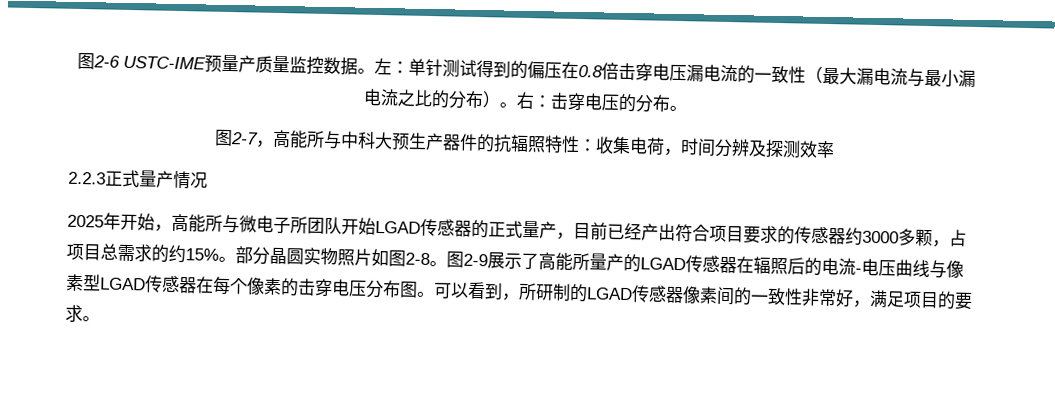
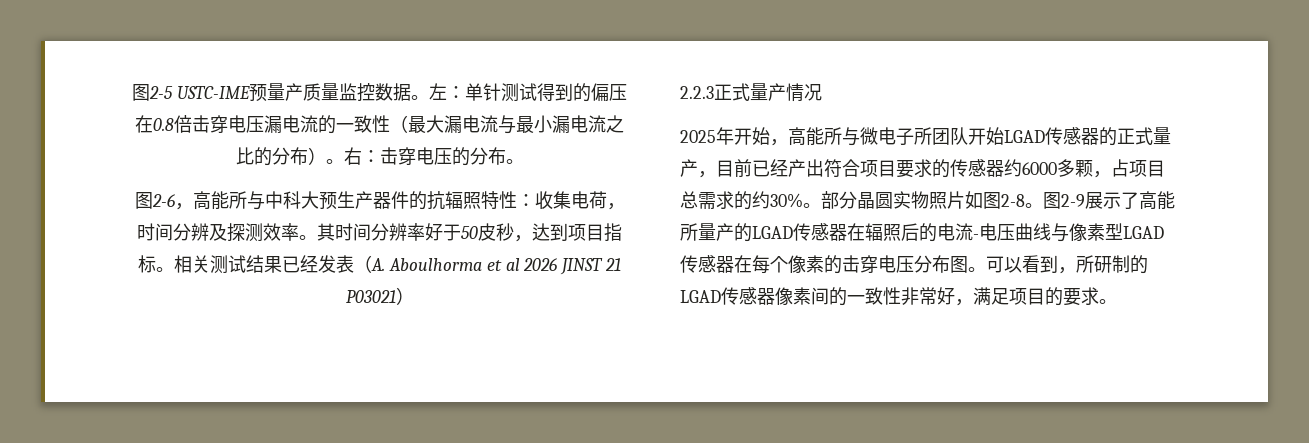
[76,52,120,70] 图2-6 -> [132,84,174,101] 图2-5
[230,132,258,145] 2-7 -> [151,194,175,207] 2-6
(835, 149) none -> [299,223,622,242] [137,255,622,275] [345,287,414,305] 。其时间分辨率好于50皮秒，达到项目指标。相关测试结果已经发表（A. Aboulhorma et al 2026 JINST 21 P03021）
[862,230,899,244] 3000 -> [1022,162,1057,175] 6000
[185,248,219,261] 15% -> [770,193,803,208] 30%

